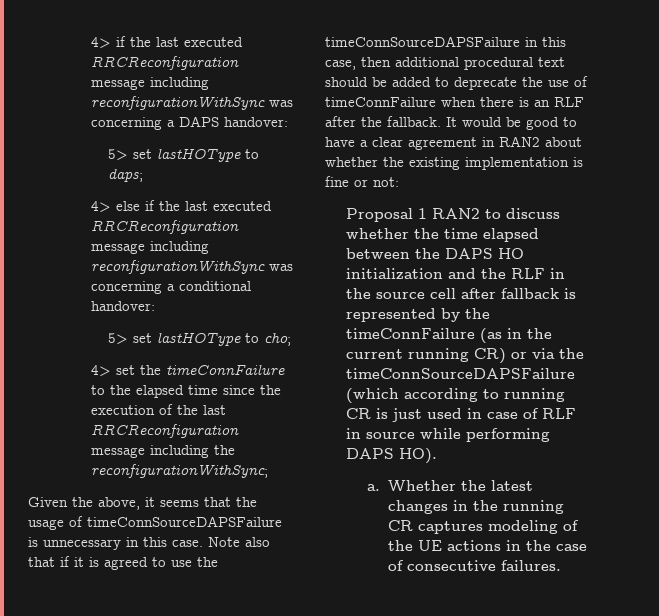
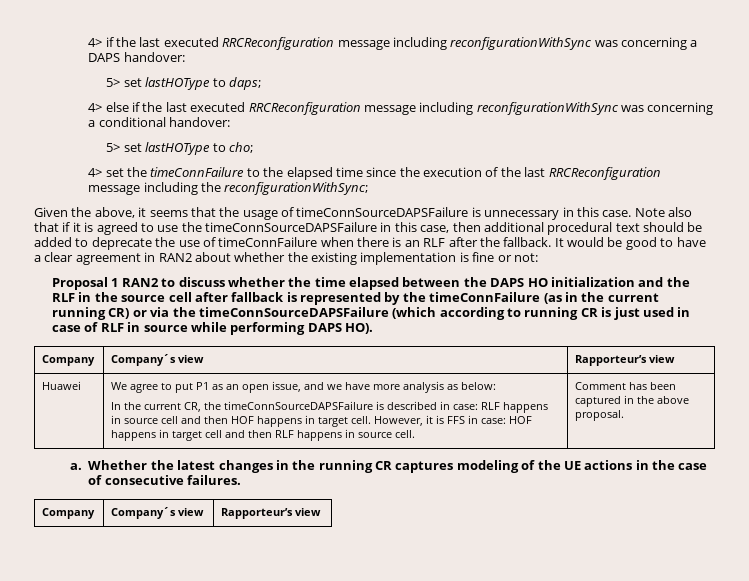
(437, 456) none -> [42,355,96,366] [111,354,205,366] [575,355,676,366] [42,381,82,390] [111,381,497,393] [111,401,549,413] [111,415,533,427] [111,429,416,441] [575,382,677,390] [575,395,690,407] [575,410,625,421] // Company | Company´s view | Rapporteur’s view // Huawei | We agree to put P1 as an open issue, and we have more analysis as below: // In the current CR, the timeConnSourceDAPSFailure is described in case: RLF happens in source cell and then HOF happens in target cell. However, it is FFS in case: HOF happens in target cell and then RLF happens in source cell. | Comment has been captured in the above proposal.
(561, 565) none -> [42,508,96,519] [111,507,205,519] [221,508,322,519] // Company | Company´s view | Rapporteur’s view

